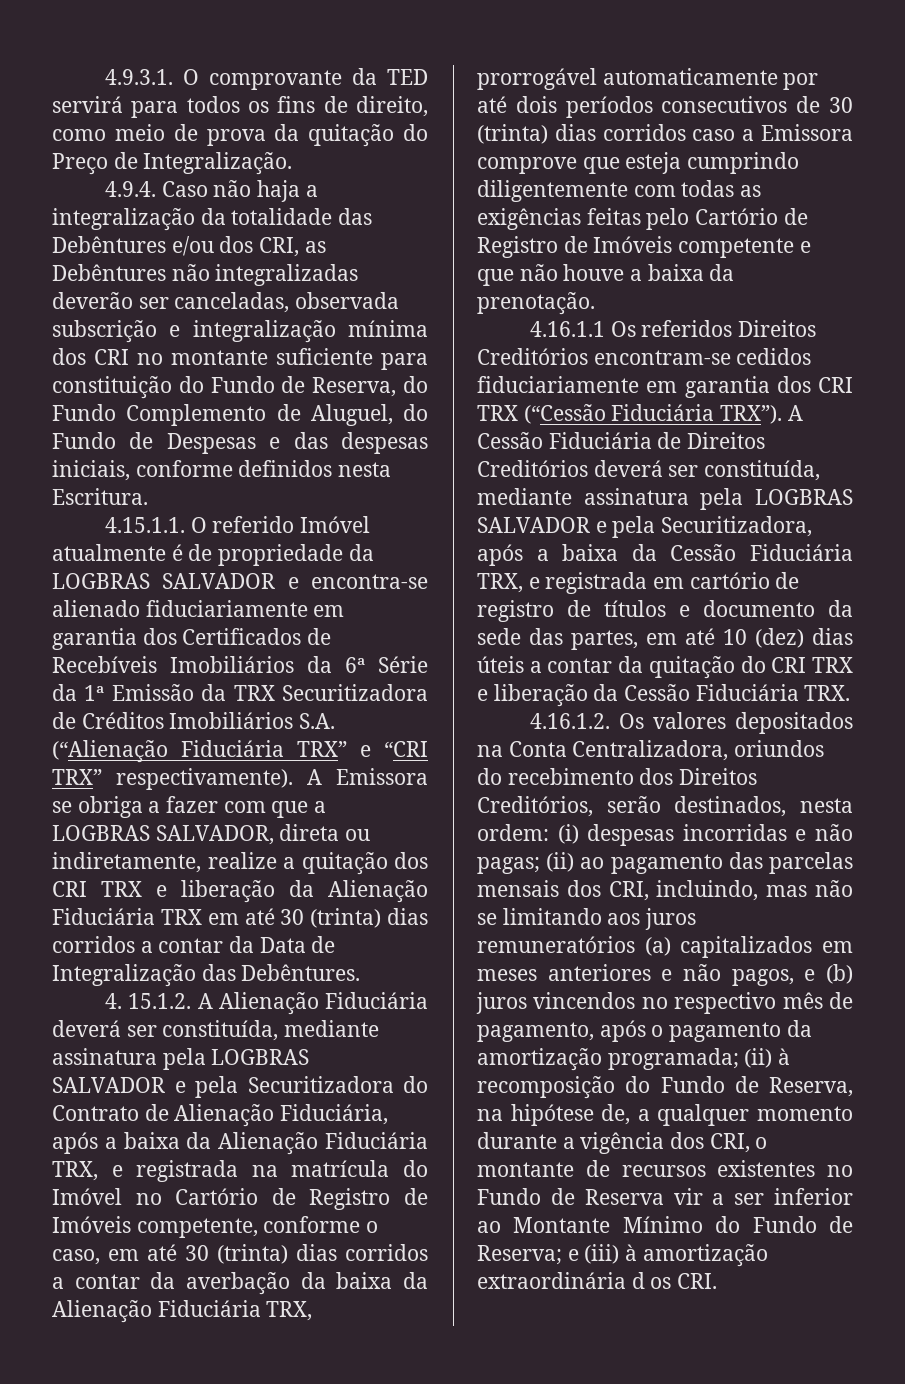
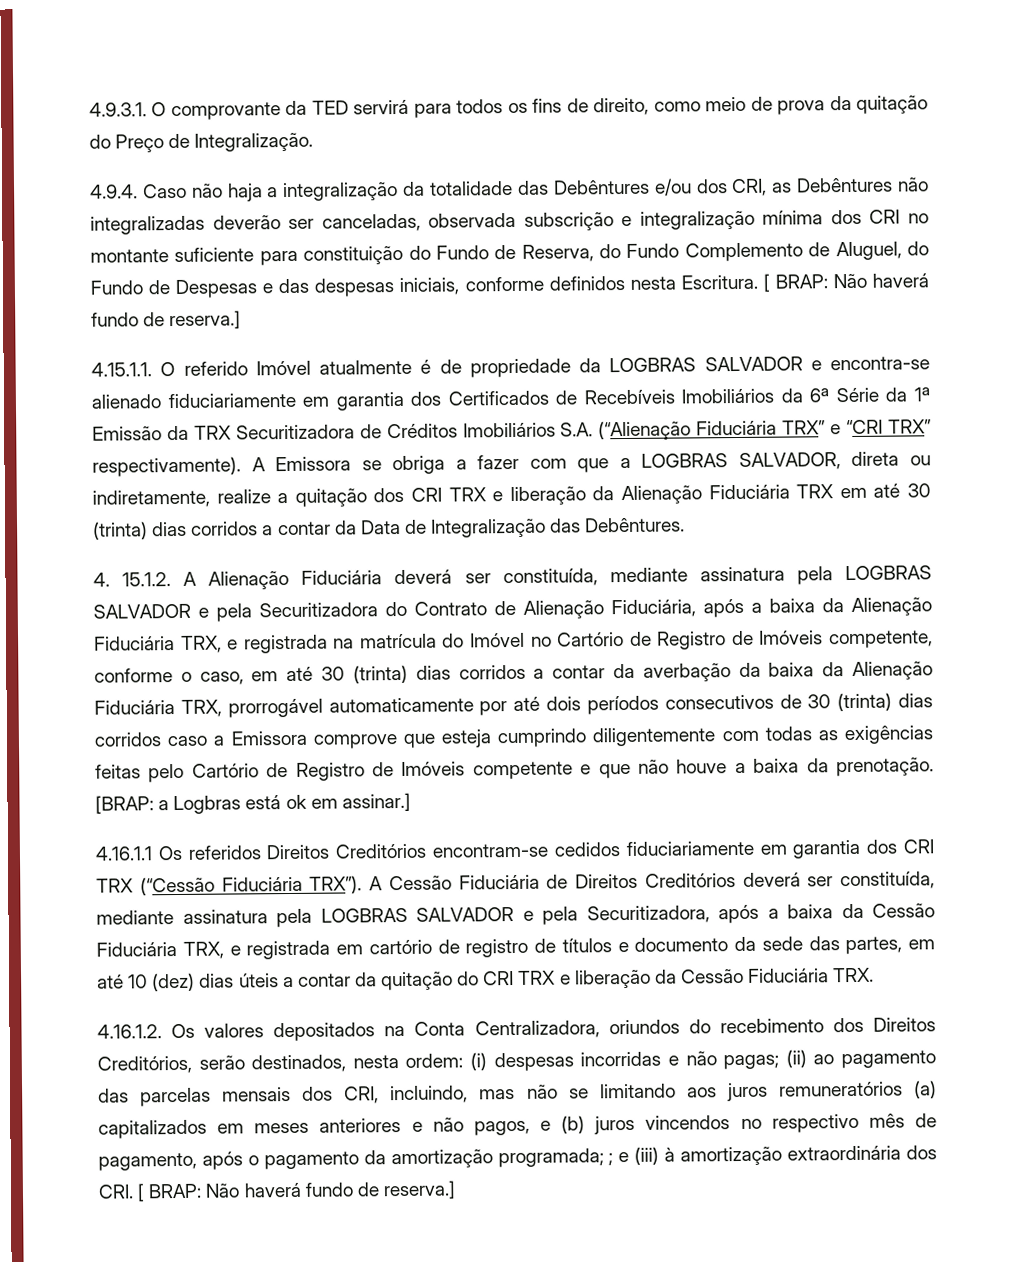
(148, 496) none -> [762,273,929,292] [91,310,242,330] [ BRAP: Não haverá fundo de reserva.]
(595, 303) none -> [95,792,411,815] [BRAP: a Logbras está ok em assinar.]
[744,1048,791,1068] [477,1076,853,1099] [477,1104,853,1126] [477,1132,768,1154] [477,1160,853,1177] [477,1188,853,1205] [477,1216,853,1233] [477,1245,562,1265] (ii) à recomposição do Fundo de Reserva, na hipótese de, a qualquer momento durante a vigência dos CRI, o montante de recursos existentes no Fundo de Reserva vir a ser inferior ao Montante Mínimo do Fundo de Reserva; -> [608,1152,614,1166] ;
[631,1272,718,1289] d os CRI. -> [905,1145,937,1160] [98,1180,456,1202] dos CRI. [ BRAP: Não haverá fundo de reserva.]

